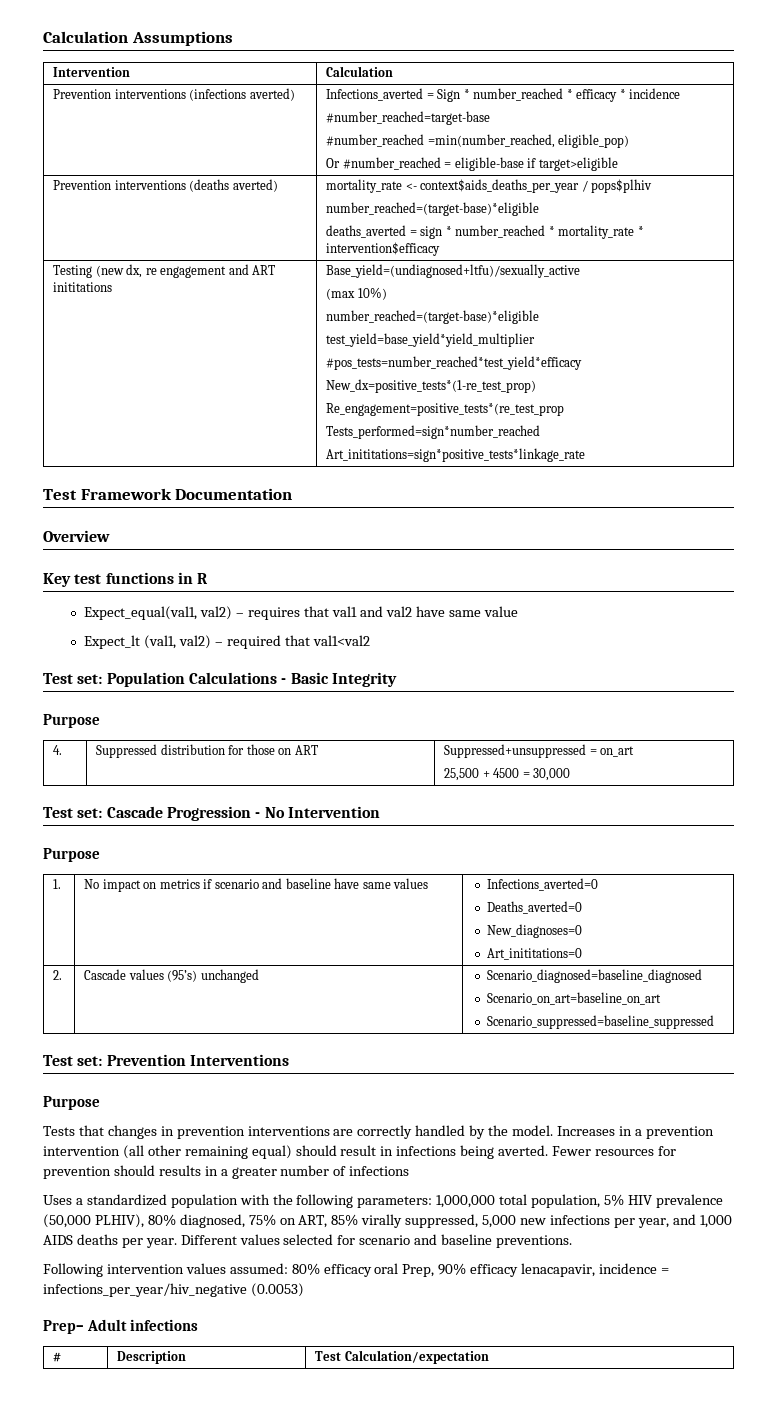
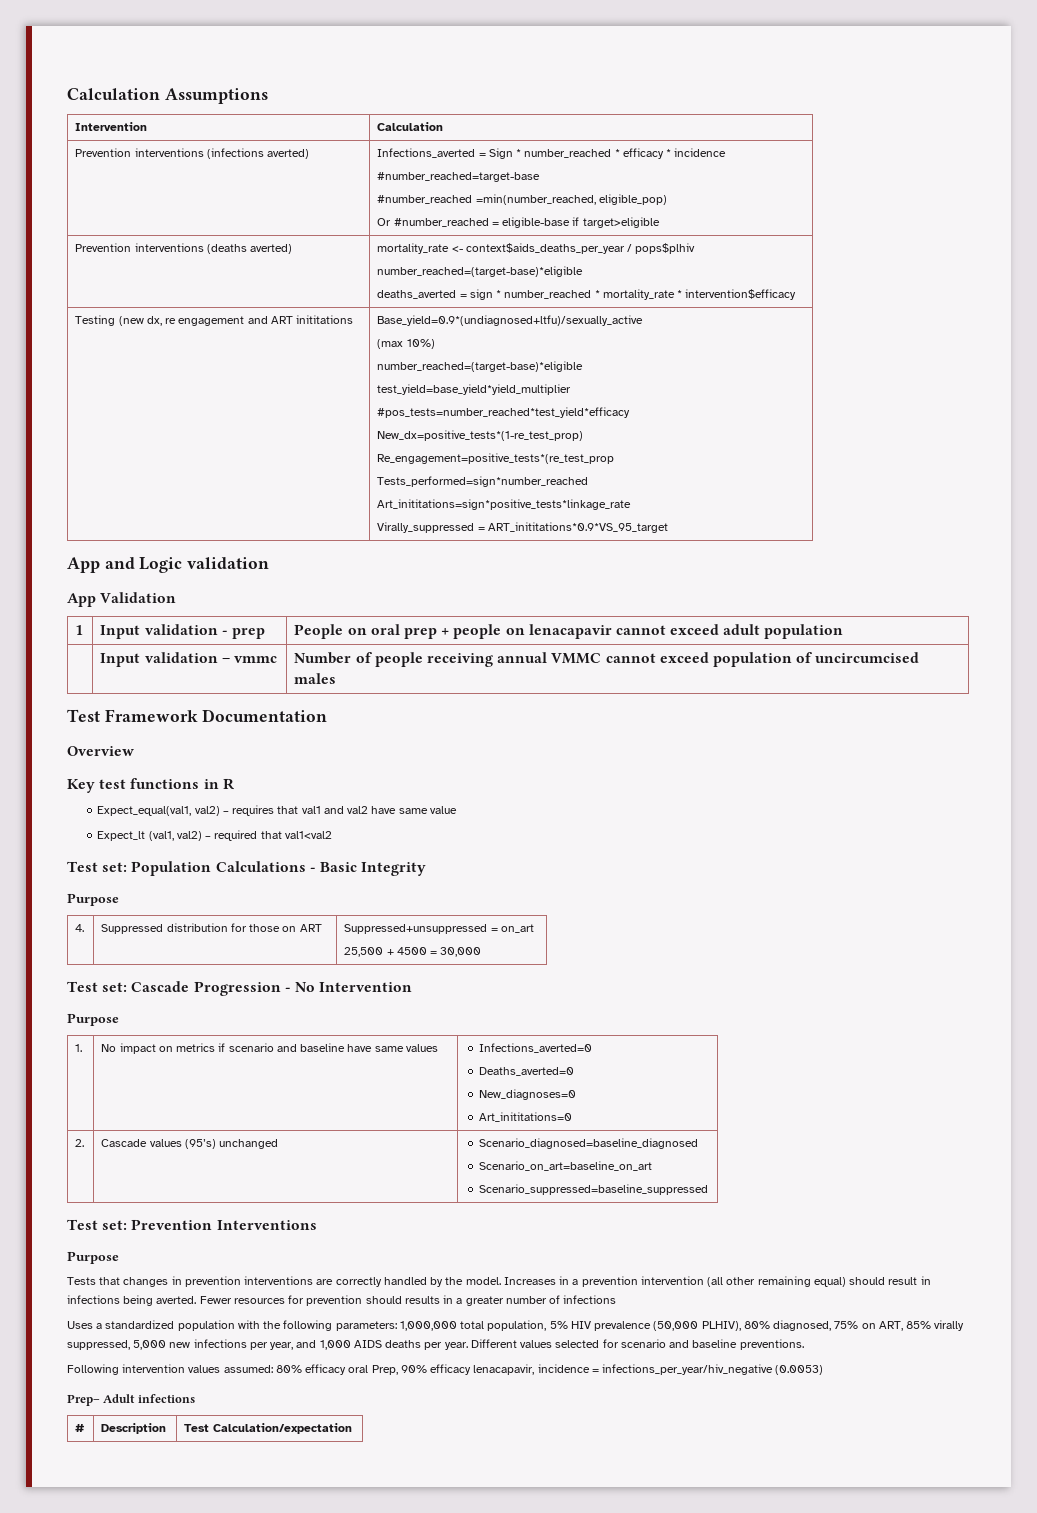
[326,264,581,278] Base_yield=(undiagnosed+ltfu)/sexually_active -> [377,315,644,326] Base_yield=0.9*(undiagnosed+ltfu)/sexually_active
(586, 455) none -> [377,522,668,533] [67,557,270,573] [67,592,177,607] [75,625,84,635] [100,624,265,639] [294,624,844,639] [100,652,277,667] [294,652,920,667] [294,673,337,684] // Virally_suppressed = ART_inititations*0.9*VS_95_target // App and Logic validation // App Validation // 1 | Input validation - prep | People on oral prep + people on lenacapavir cannot exceed adult population // | Input validation – vmmc | Number of people receiving annual VMMC cannot exceed population of uncircumcised males

